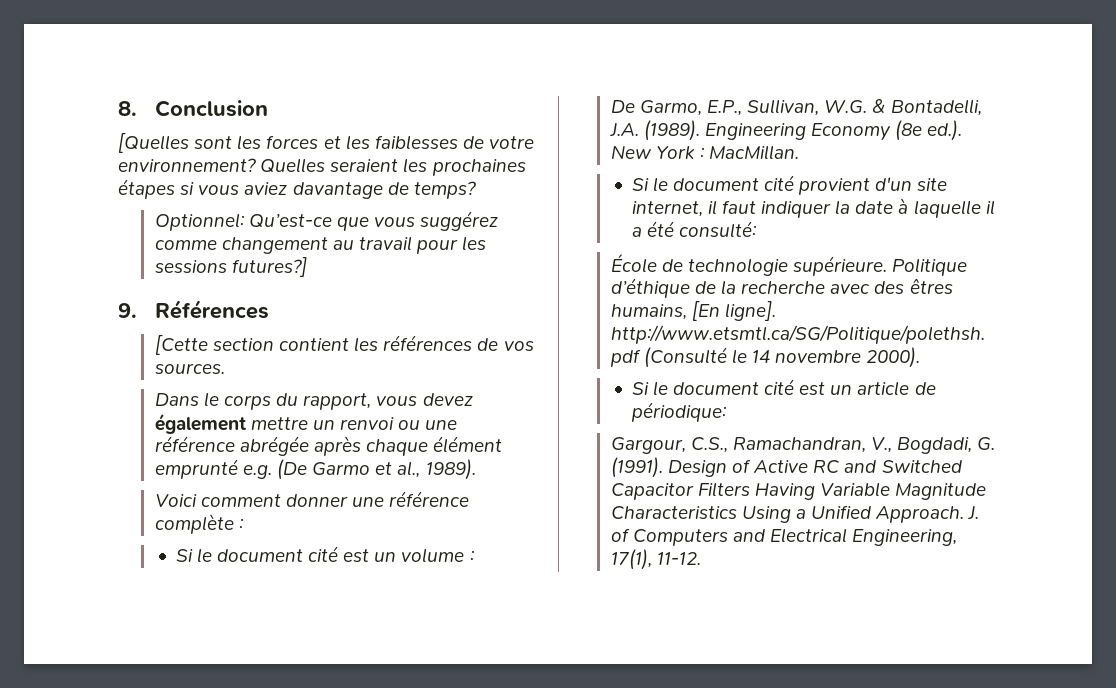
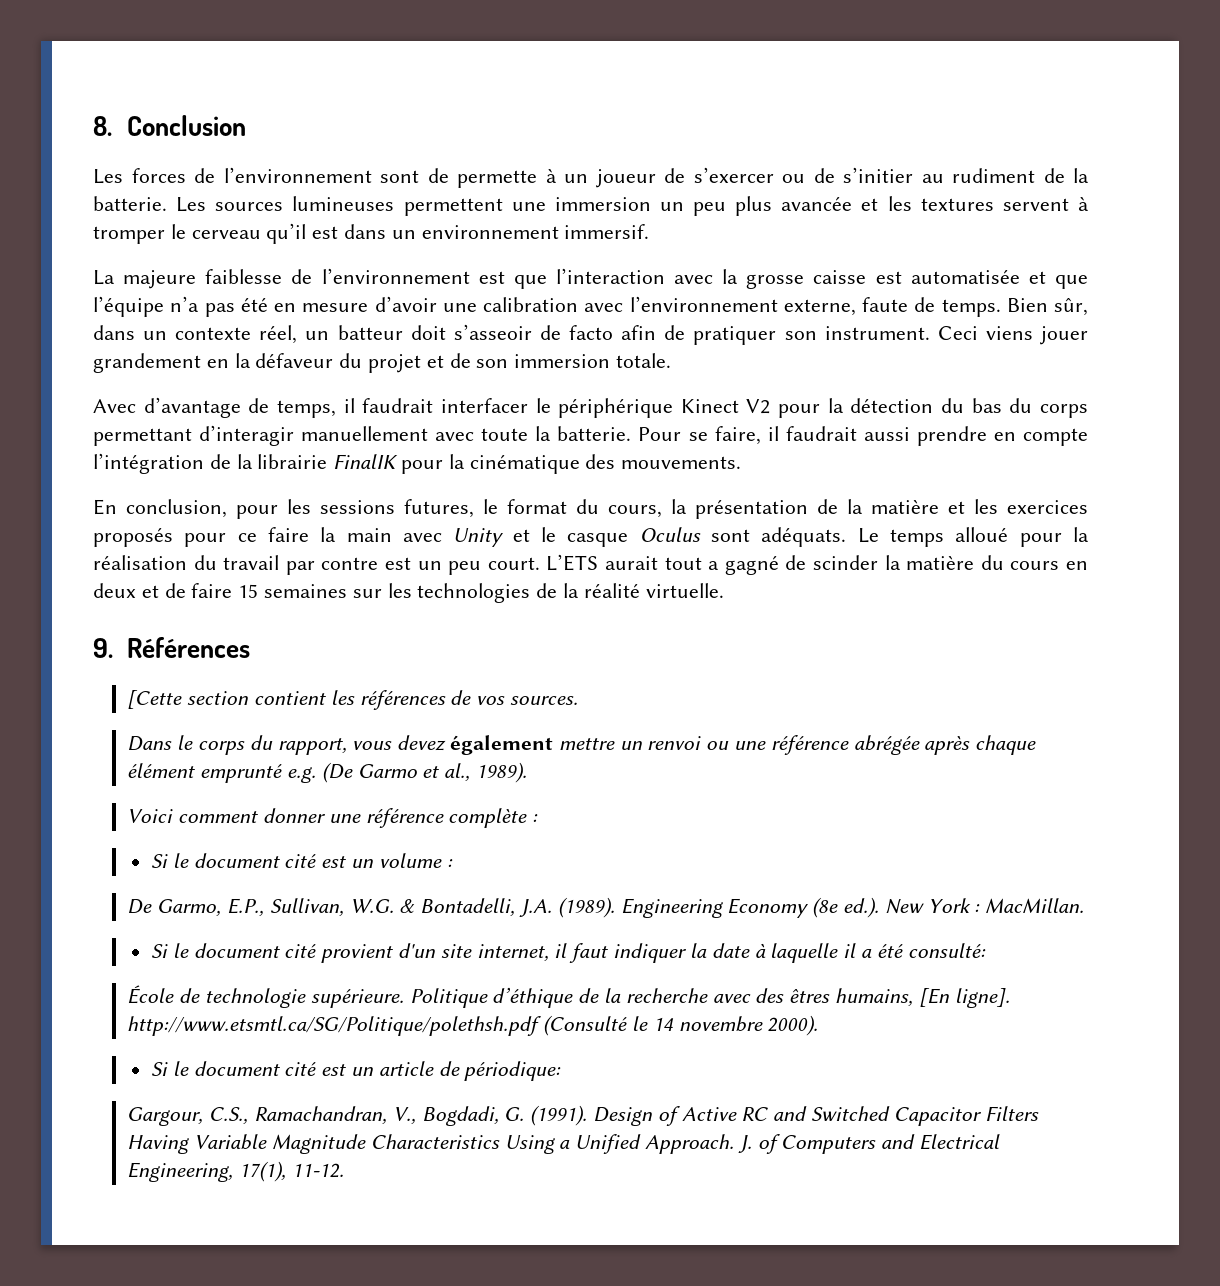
[118,133,535,153] [118,158,526,176] [118,179,476,199] [154,211,499,231] [154,236,487,254] [154,257,307,277] [Quelles sont les forces et les faiblesses de votre environnement? Quelles seraient les prochaines étapes si vous aviez davantage de temps? // Optionnel: Qu’est-ce que vous suggérez comme changement au travail pour les sessions futures?] -> [93,167,1089,188] [93,196,1089,216] [93,223,650,244] [93,268,1088,289] [93,296,1088,317] [93,324,1088,345] [93,353,672,373] [93,397,1088,418] [93,425,1089,446] [93,453,742,474] [93,499,1088,519] [93,527,1090,547] [93,554,1089,575] [93,583,724,603] Les forces de l’environnement sont de permette à un joueur de s’exercer ou de s’initier au rudiment de la batterie. Les sources lumineuses permettent une immersion un peu plus avancée et les textures servent à tromper le cerveau qu’il est dans un environnement immersif. // La majeure faiblesse de l’environnement est que l’interaction avec la grosse caisse est automatisée et que l’équipe n’a pas été en mesure d’avoir une calibration avec l’environnement externe, faute de temps. Bien sûr, dans un contexte réel, un batteur doit s’asseoir de facto afin de pratiquer son instrument. Ceci viens jouer grandement en la défaveur du projet et de son immersion totale. // Avec d’avantage de temps, il faudrait interfacer le périphérique Kinect V2 pour la détection du bas du corps permettant d’interagir manuellement avec toute la batterie. Pour se faire, il faudrait aussi prendre en compte l’intégration de la librairie FinalIK pour la cinématique des mouvements. // En conclusion, pour les sessions futures, le format du cours, la présentation de la matière et les exercices proposés pour ce faire la main avec Unity et le casque Oculus sont adéquats. Le temps alloué pour la réalisation du travail par contre est un peu court. L’ETS aurait tout a gagné de scinder la matière du cours en deux et de faire 15 semaines sur les technologies de la réalité virtuelle.

